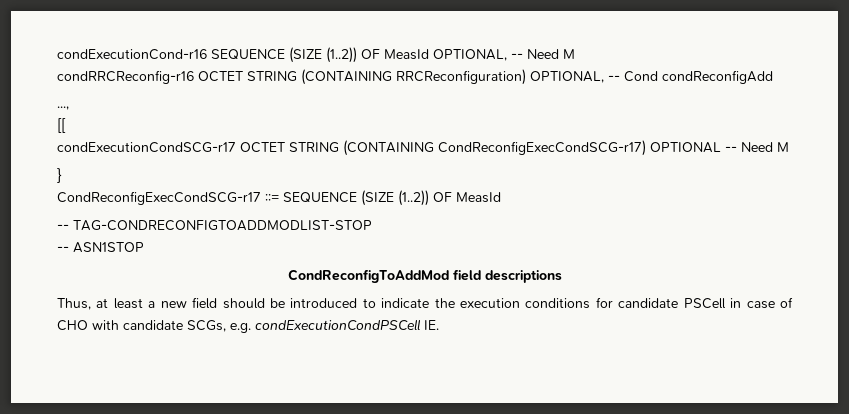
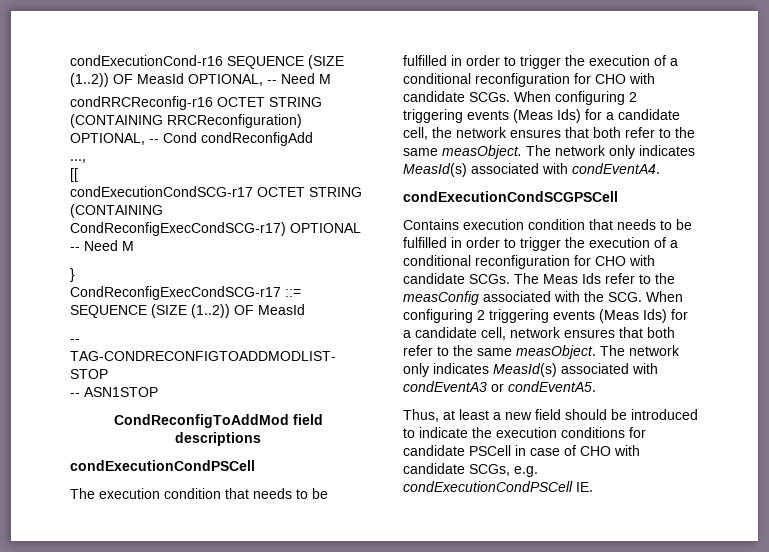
(562, 276) none -> [70,460,255,471] [70,488,328,499] [403,55,678,69] [403,73,655,87] [403,91,637,105] [403,109,680,123] [403,127,695,140] [403,145,695,159] [403,163,660,177] [403,191,618,202] [403,219,692,230] [403,237,678,251] [403,255,655,269] [403,273,675,284] [403,291,683,305] [403,309,688,323] [403,327,675,340] [403,345,680,359] [403,363,658,377] [403,381,596,392] // condExecutionCondPSCell // The execution condition that needs to be fulfilled in order to trigger the execution of a conditional reconfiguration for CHO with candidate SCGs. When configuring 2 triggering events (Meas Ids) for a candidate cell, the network ensures that both refer to the same measObject. The network only indicates MeasId(s) associated with condEventA4. // condExecutionCondSCGPSCell // Contains execution condition that needs to be fulfilled in order to trigger the execution of a conditional reconfiguration for CHO with candidate SCGs. The Meas Ids refer to the measConfig associated with the SCG. When configuring 2 triggering events (Meas Ids) for a candidate cell, network ensures that both refer to the same measObject. The network only indicates MeasId(s) associated with condEventA3 or condEventA5.

